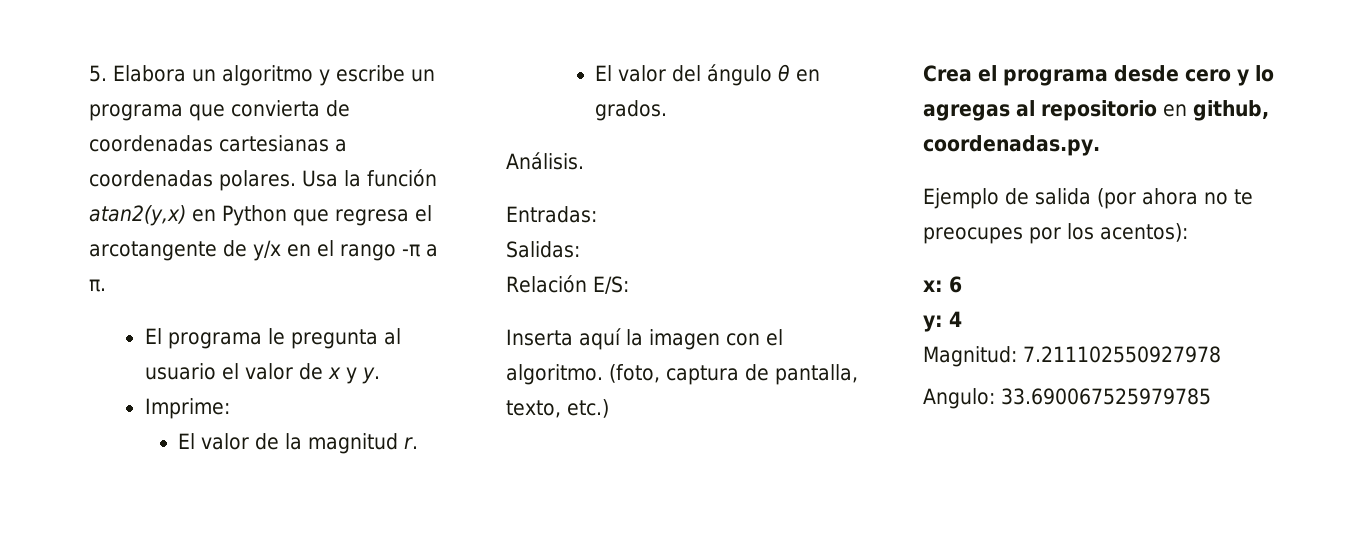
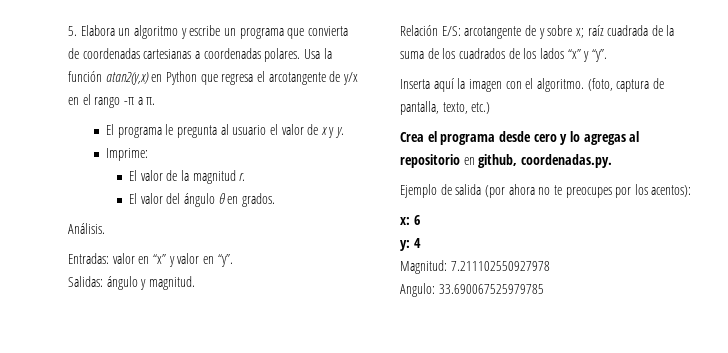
[506,241,580,258] [506,275,629,294] // Salidas: // Relación E/S: -> [112,253,233,267] [68,276,195,290] [400,25,675,39] [400,48,607,62] valor en “x” y valor en “y”. // Salidas: ángulo y magnitud. // Relación E/S: arcotangente de y sobre x; raíz cuadrada de la suma de los cuadrados de los lados “x” y “y”.

